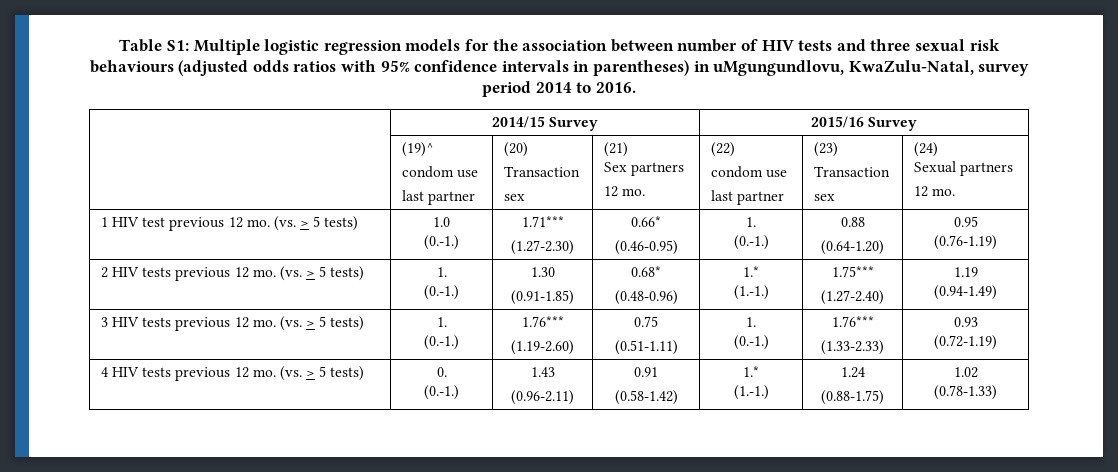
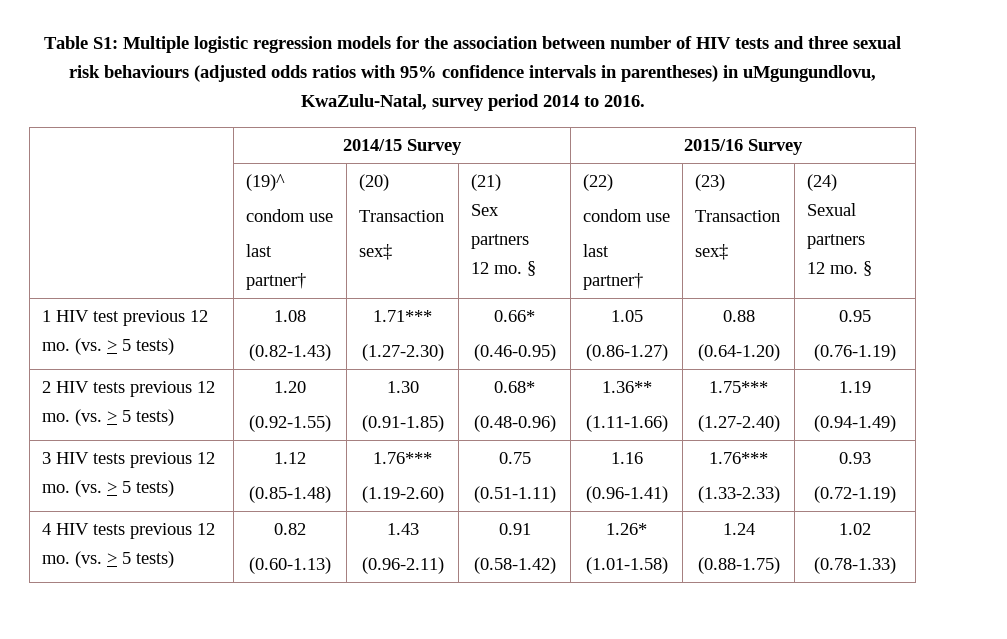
[427,191,475,205] partner -> [245,273,306,290] partner†
[503,194,525,201] sex -> [358,244,392,260] sex‡
(645, 192) none -> [526,261,536,276] §
[736,191,784,205] partner -> [582,273,643,290] partner†
[813,194,835,201] sex -> [694,244,728,260] sex‡
(955, 192) none -> [862,261,872,276] §
[433,217,450,227] [424,235,459,250] 1.0 // (0.-1.) -> [274,310,306,322] [249,344,331,361] 1.08 // (0.82-1.43)
[746,217,756,227] [733,235,769,250] 1. // (0.-1.) -> [610,310,643,322] [585,344,668,361] 1.05 // (0.86-1.27)
[436,267,447,277] [424,285,459,300] 1. // (0.-1.) -> [274,381,306,393] [249,415,331,432] 1.20 // (0.92-1.55)
[743,266,759,277] [733,285,769,300] 1.* // (1.-1.) -> [601,381,652,393] [585,415,668,432] 1.36** // (1.11-1.66)
[436,317,447,327] [424,335,459,350] 1. // (0.-1.) -> [274,452,306,464] [249,486,331,503] 1.12 // (0.85-1.48)
[746,317,756,327] [733,335,769,350] 1. // (0.-1.) -> [610,452,643,464] [585,486,668,503] 1.16 // (0.96-1.41)
[436,367,447,377] [424,385,459,400] 0. // (0.-1.) -> [274,523,306,535] [249,557,331,574] 0.82 // (0.60-1.13)
[743,366,759,377] [733,385,769,400] 1.* // (1.-1.) -> [606,523,647,535] [585,557,668,574] 1.26* // (1.01-1.58)

